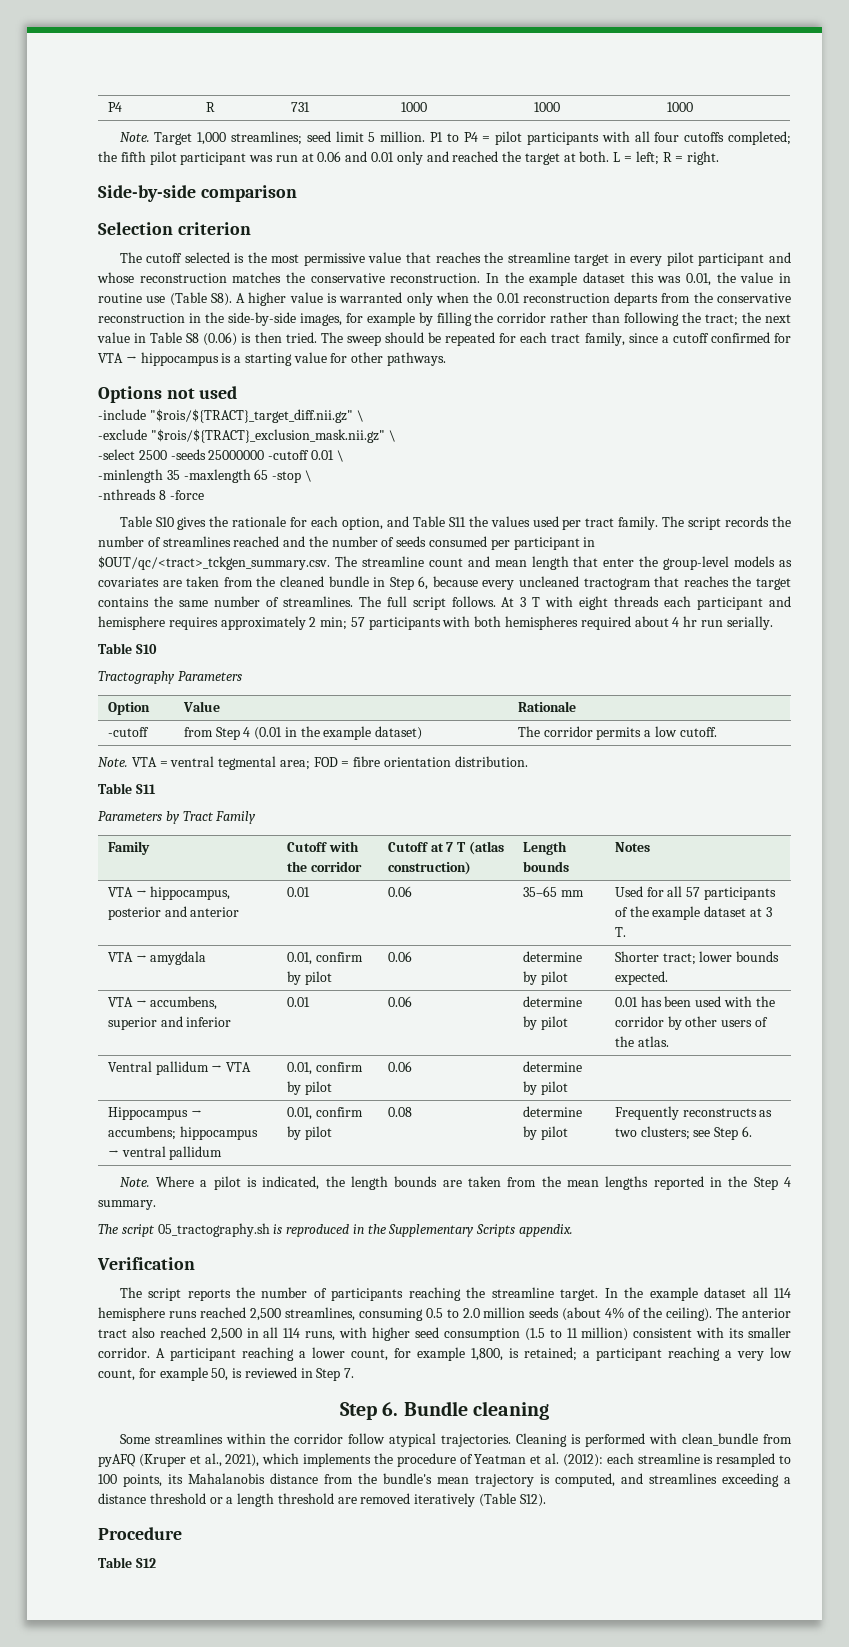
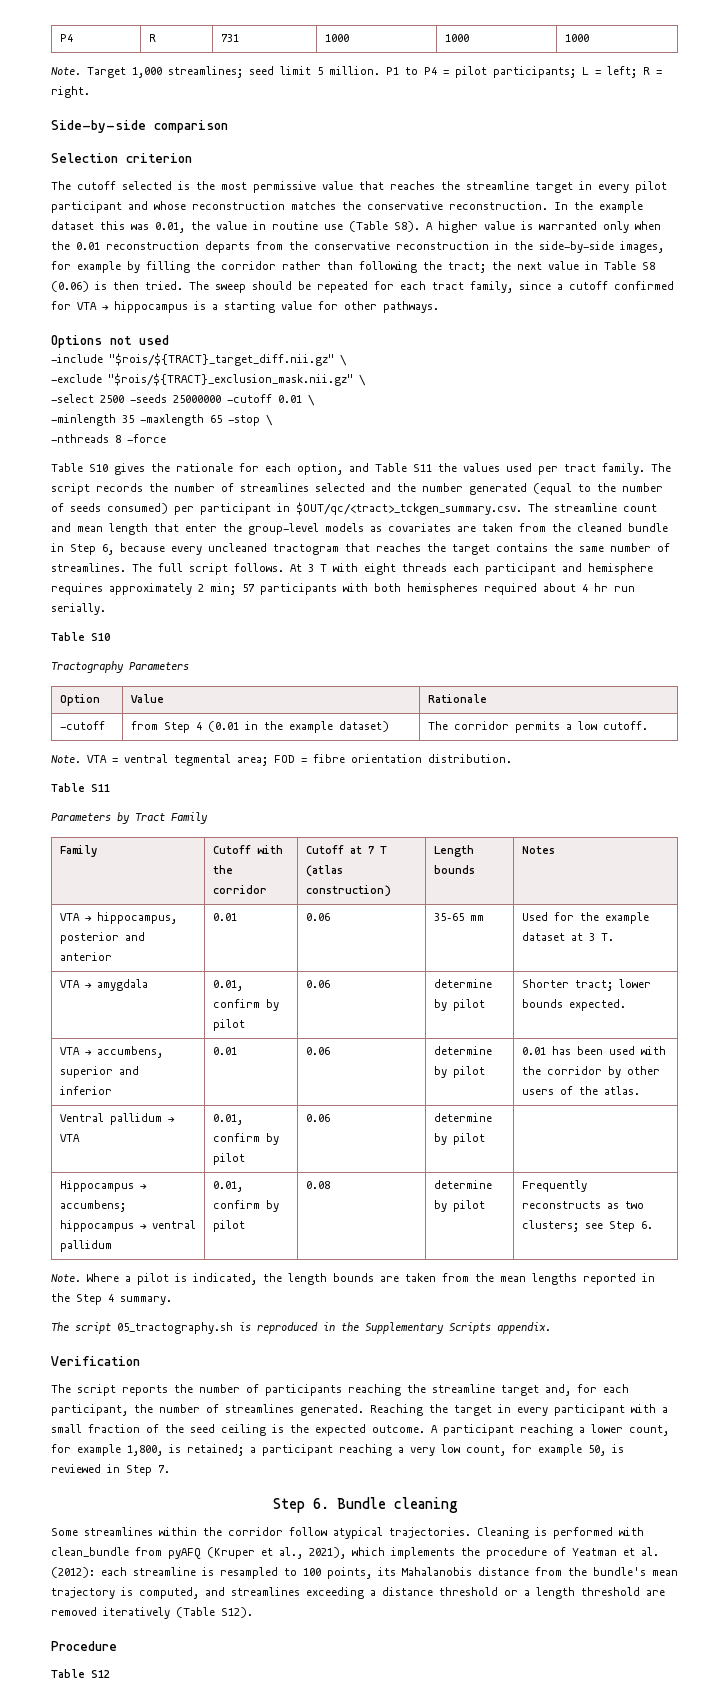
[527,131,791,145] [98,151,610,165] participants with all four cutoffs completed; the fifth pilot participant was run at 0.06 and 0.01 only and reached the target at both. -> [493,66,576,78] participants;
[233,536,280,547] reached -> [315,483,365,492] selected
(378, 541) none -> [469,483,663,495] generated (equal to the number
[429,536,488,547] consumed -> [107,503,168,514] consumed)
[667,886,776,900] [614,907,628,917] all 57 participants of -> (574, 916) none
[560,1287,791,1301] [98,1307,792,1321] [98,1327,792,1341] [98,1347,150,1358] target. In the example dataset all 114 hemisphere runs reached 2,500 streamlines, consuming 0.5 to 2.0 million seeds (about 4% of the ceiling). The anterior tract also reached 2,500 in all 114 runs, with higher seed consumption (1.5 to 11 million) consistent with its smaller corridor. -> [501,1384,629,1396] [51,1404,668,1416] [51,1424,425,1436] target and, for each participant, the number of streamlines generated. Reaching the target in every participant with a small fraction of the seed ceiling is the expected outcome.

